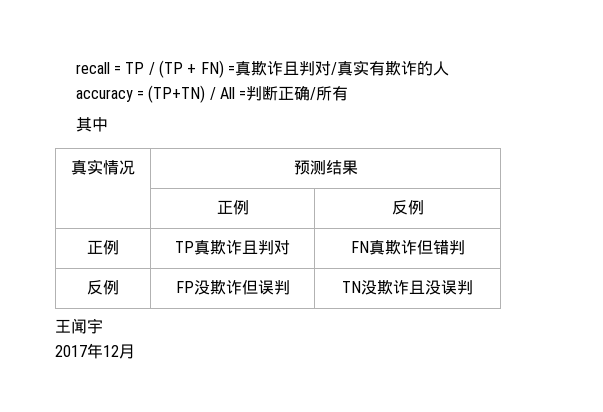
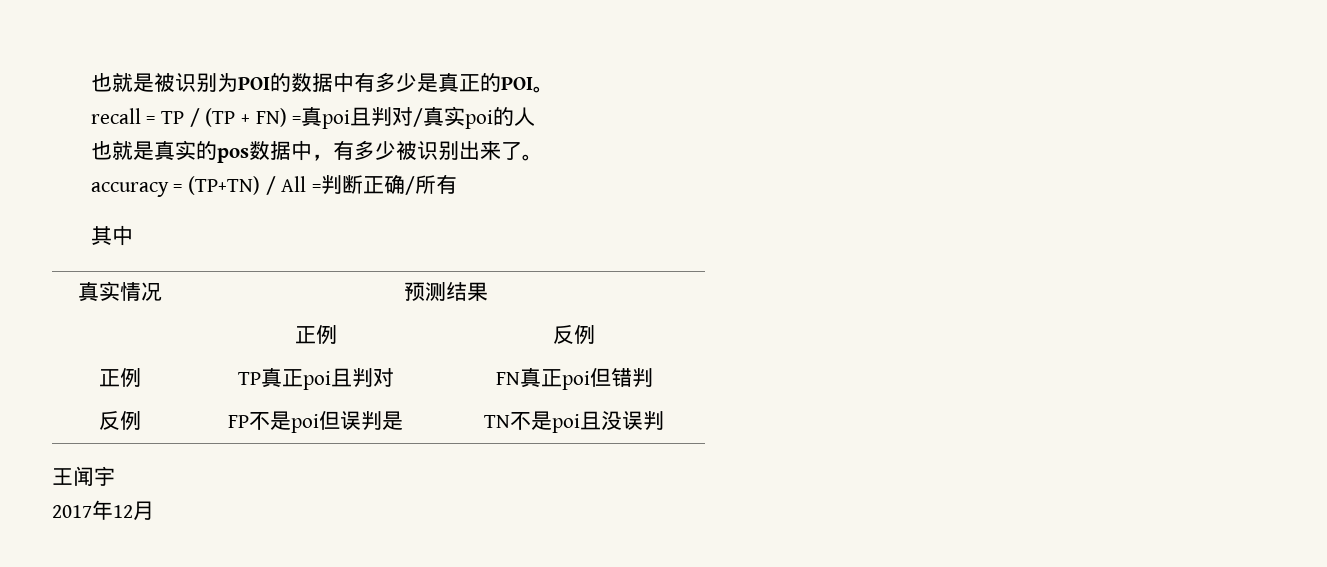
(75, 68) none -> [90,72,554,93] 也就是被识别为POI的数据中有多少是真正的POI。 //
[250,61,283,76] 欺诈 -> [322,110,351,129] poi
[368,61,417,76] 有欺诈 -> [465,110,494,129] poi
(449, 68) none -> [90,140,543,163] // 也就是真实的pos数据中，有多少被识别出来了。
[210,240,242,255] 欺诈 -> [281,369,331,390] 正poi
[384,240,417,255] 欺诈 -> [540,369,590,390] 正poi
[193,280,242,295] 没欺诈 -> [249,411,319,433] 不是poi
(290, 287) none -> [382,411,403,430] 是
[360,280,409,295] 没欺诈 -> [510,411,580,433] 不是poi

